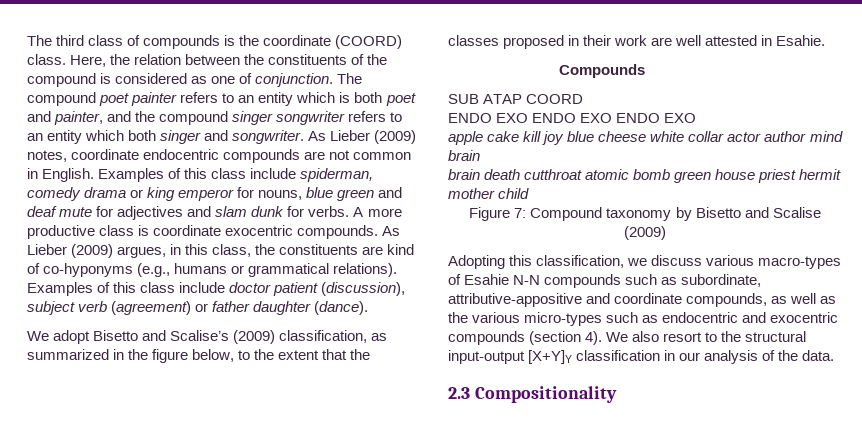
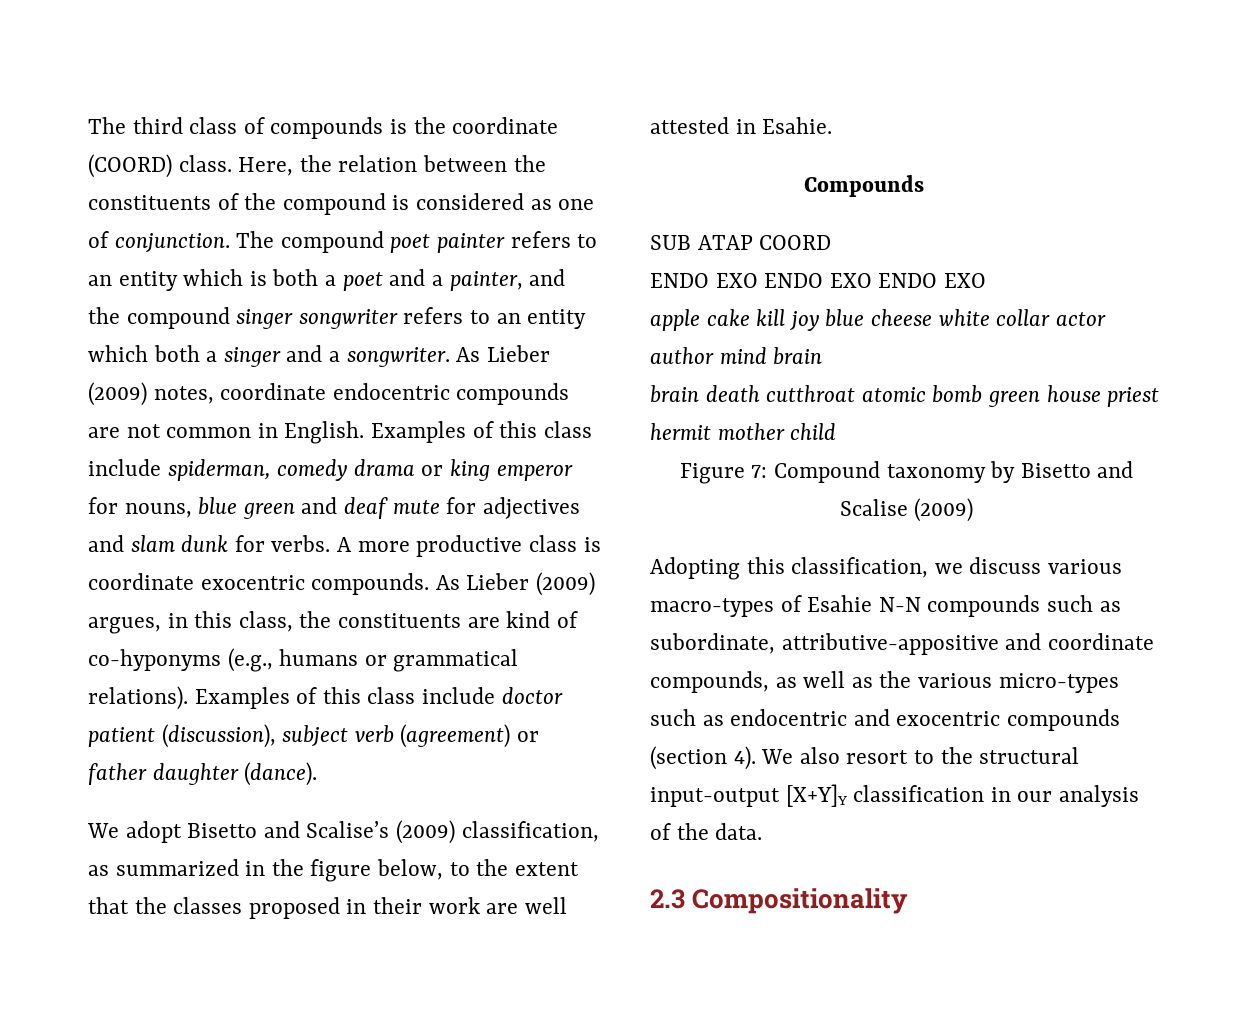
(383, 97) none -> [325,275,337,286] a
(51, 116) none -> [431,275,443,286] a
(157, 135) none -> [206,351,218,362] a
(229, 135) none -> [329,351,341,362] a

